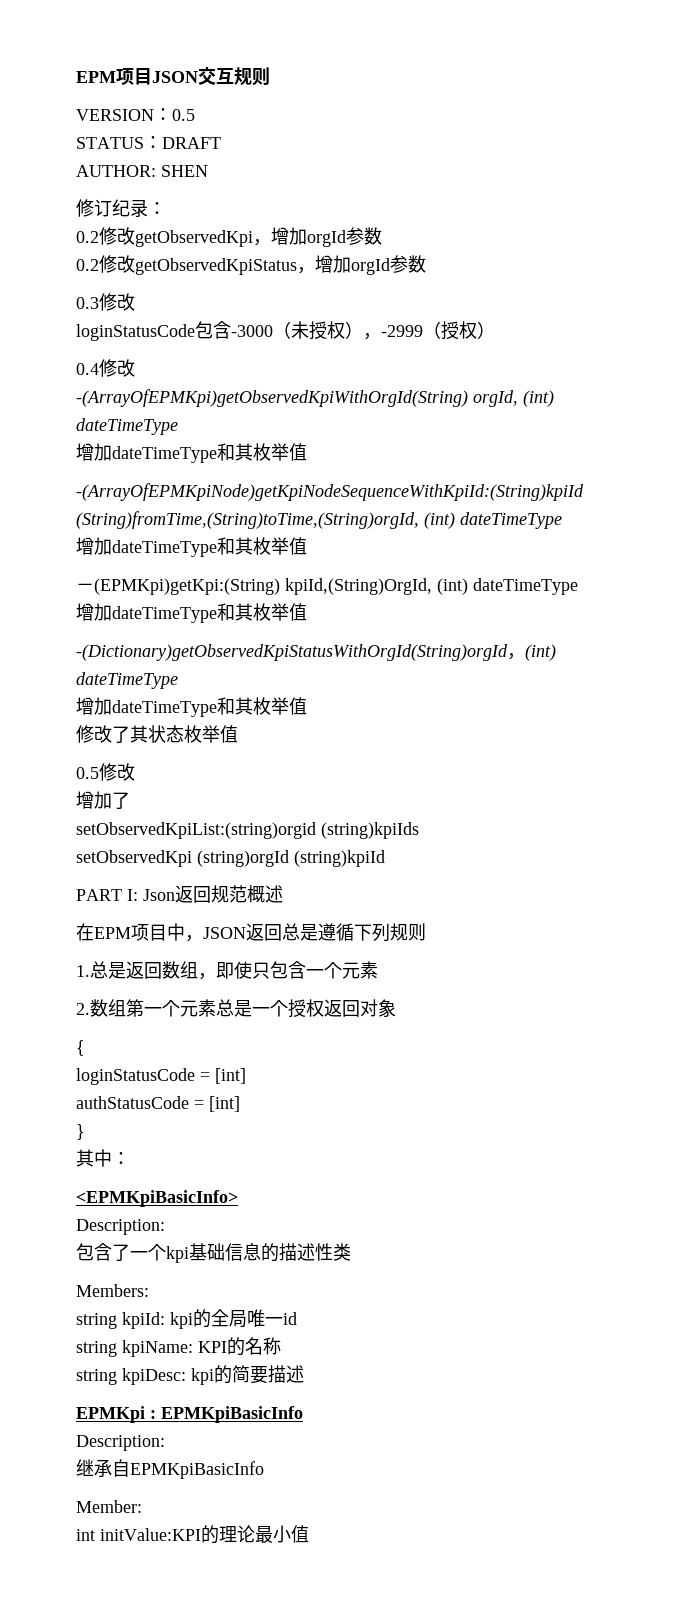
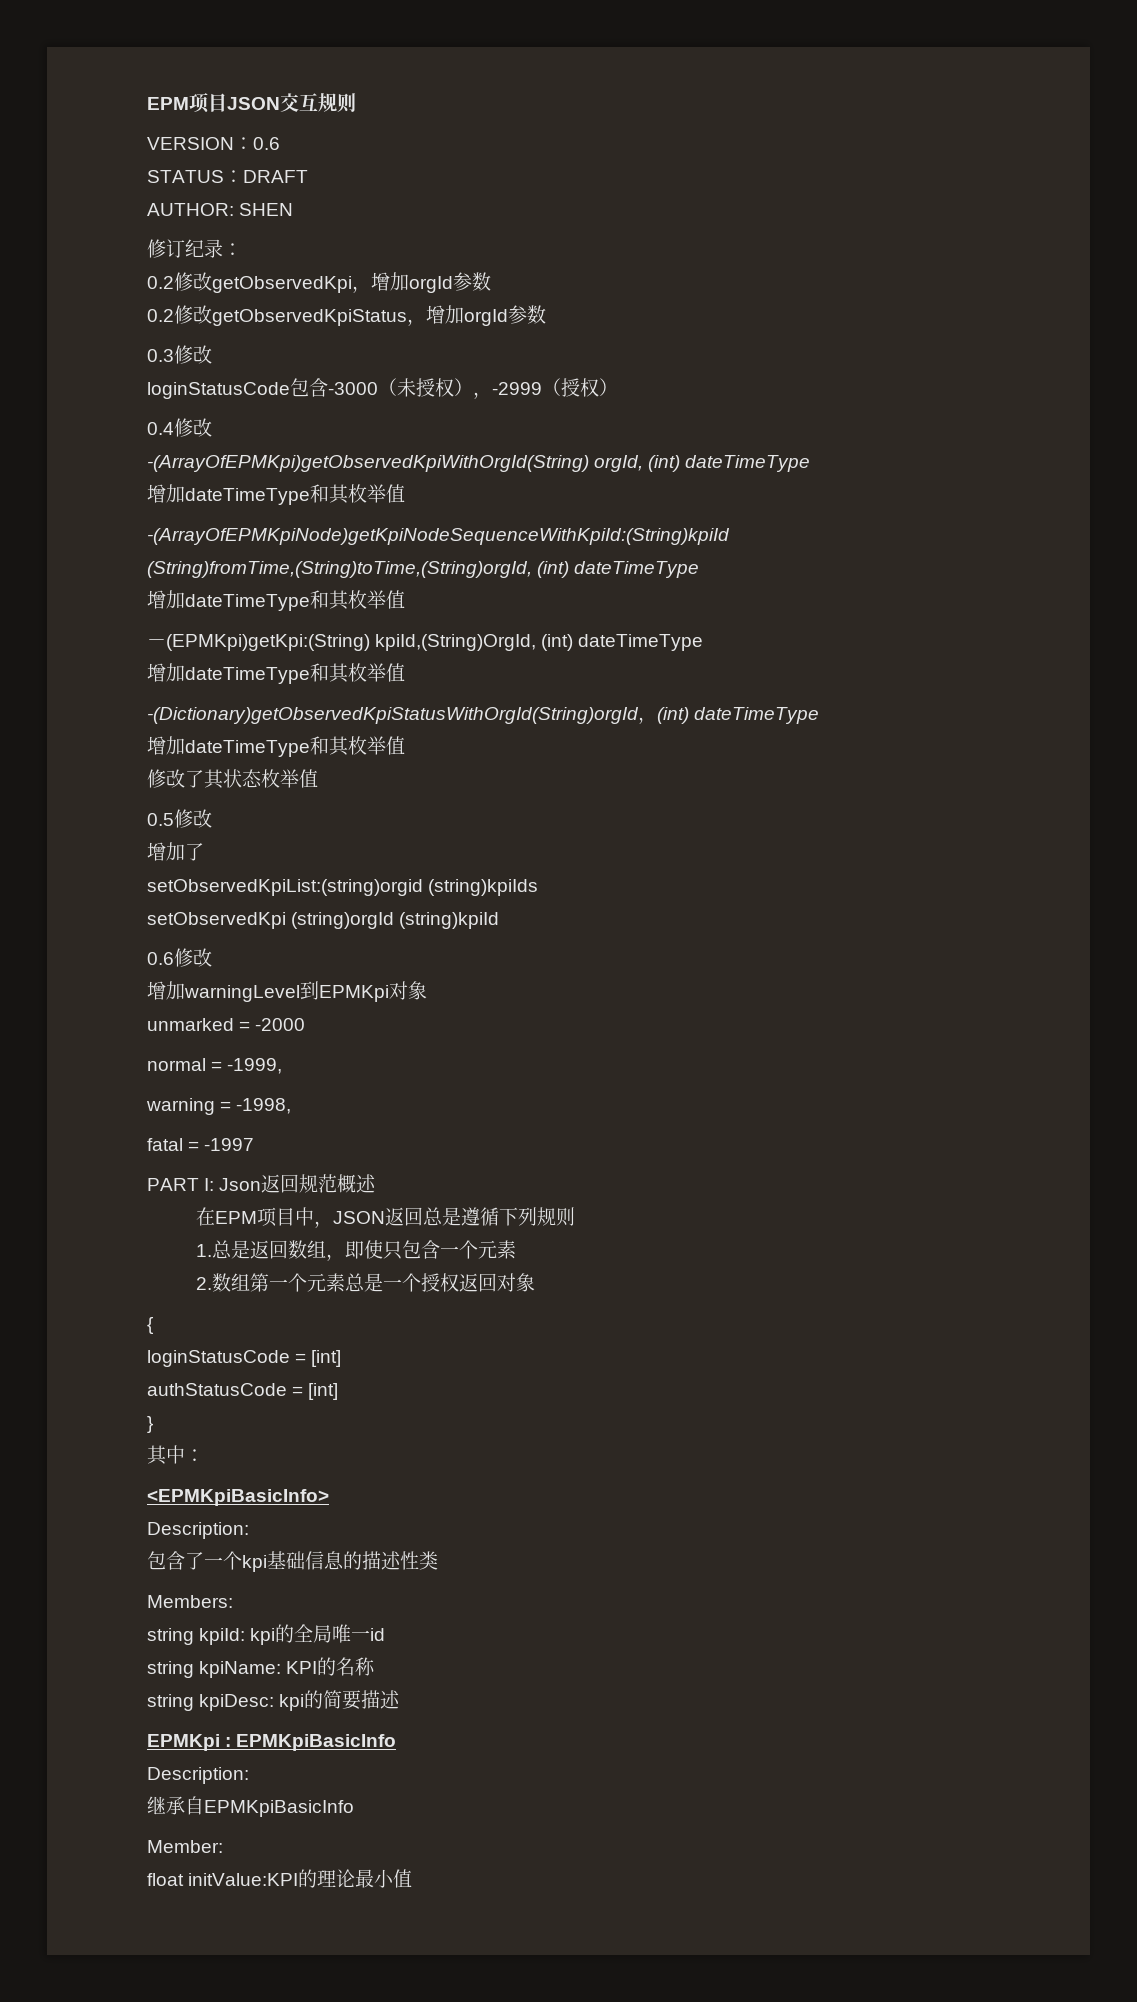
[172,109,195,121] 0.5 -> [253,137,280,150] 0.6
(385, 858) none -> [147,948,212,967] [147,981,427,1002] [147,1018,306,1031] [147,1058,283,1074] [146,1098,292,1115] [147,1138,255,1151] // 0.6修改 // 增加warningLevel到EPMKpi对象 // unmarked = -2000 // normal = -1999, // warning = -1998, // fatal = -1997
[76,1529,95,1541] int -> [147,1873,184,1886] float

